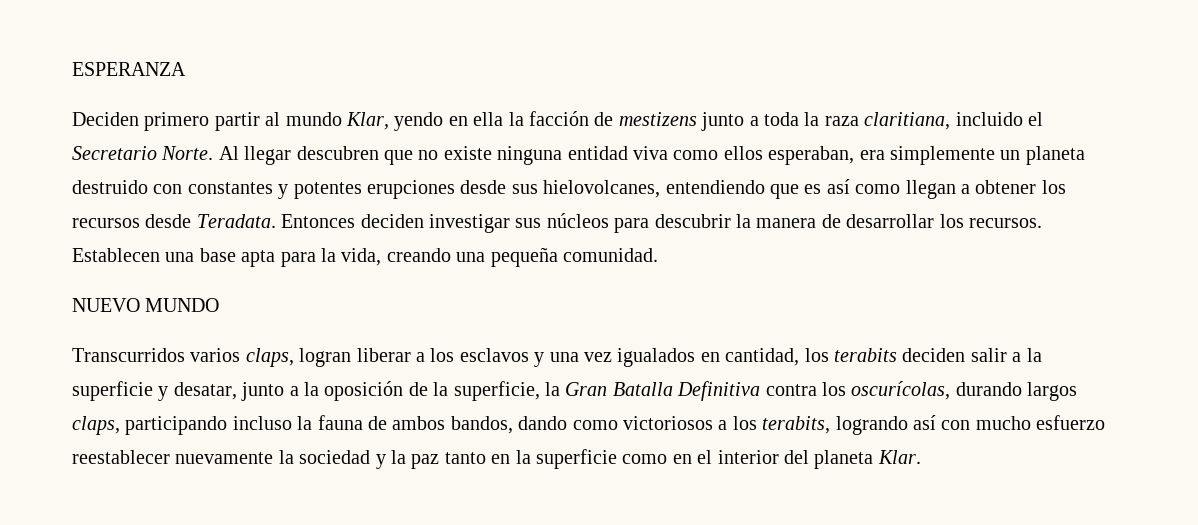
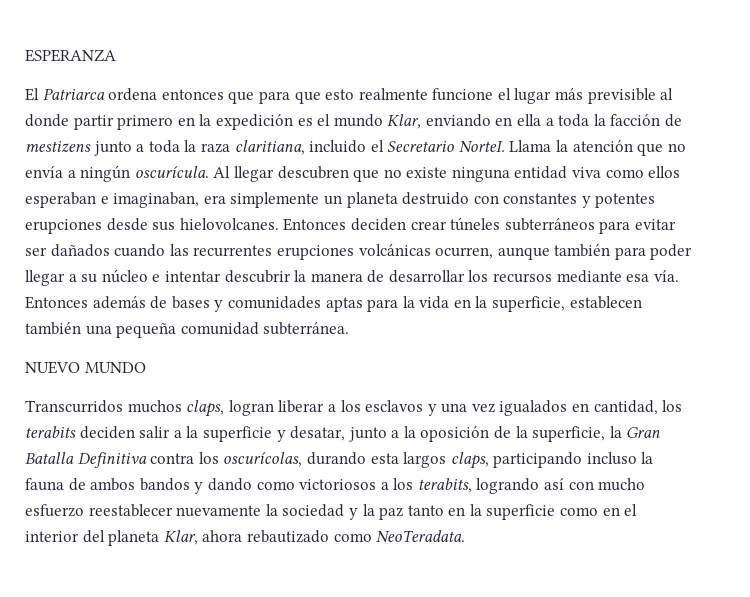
[72,112,281,131] Deciden primero partir al -> [25,88,674,104] [25,114,331,130] El Patriarca ordena entonces que para que esto realmente funcione el lugar más previsible al donde partir primero en la expedición es el
[394,112,444,131] yendo -> [425,114,491,127] enviando
(504, 119) none -> [545,114,590,127] a toda
[161,146,214,160] Norte. -> [458,140,686,156] [25,165,209,182] NorteI. Llama la atención que no envía a ningún oscurícula.
[768,146,855,165] esperaban, -> [25,192,200,208] esperaban e imaginaban,
[543,179,1066,199] [72,213,650,233] hielovolcanes, entendiendo que es así como llegan a obtener los recursos desde Teradata. Entonces deciden investigar sus núcleos para -> [179,217,676,234] [25,244,693,260] [25,269,221,286] hielovolcanes. Entonces deciden crear túneles subterráneos para evitar ser dañados cuando las recurrentes erupciones volcánicas ocurren, aunque también para poder llegar a su núcleo e intentar
[968,218,1042,228] [72,247,658,267] recursos. Establecen una base apta para la vida, creando una pequeña comunidad. -> [493,270,679,283] [25,296,642,312] [25,322,350,338] recursos mediante esa vía. Entonces además de bases y comunidades aptas para la vida en la superficie, establecen también una pequeña comunidad subterránea.
[190,348,241,362] varios -> [127,400,182,413] muchos
(1022, 389) none -> [370,453,399,464] esta
[450,416,513,434] bandos, -> [139,478,204,494] bandos y
[877,450,921,464] Klar. -> [163,530,466,545] Klar, ahora rebautizado como NeoTeradata.

